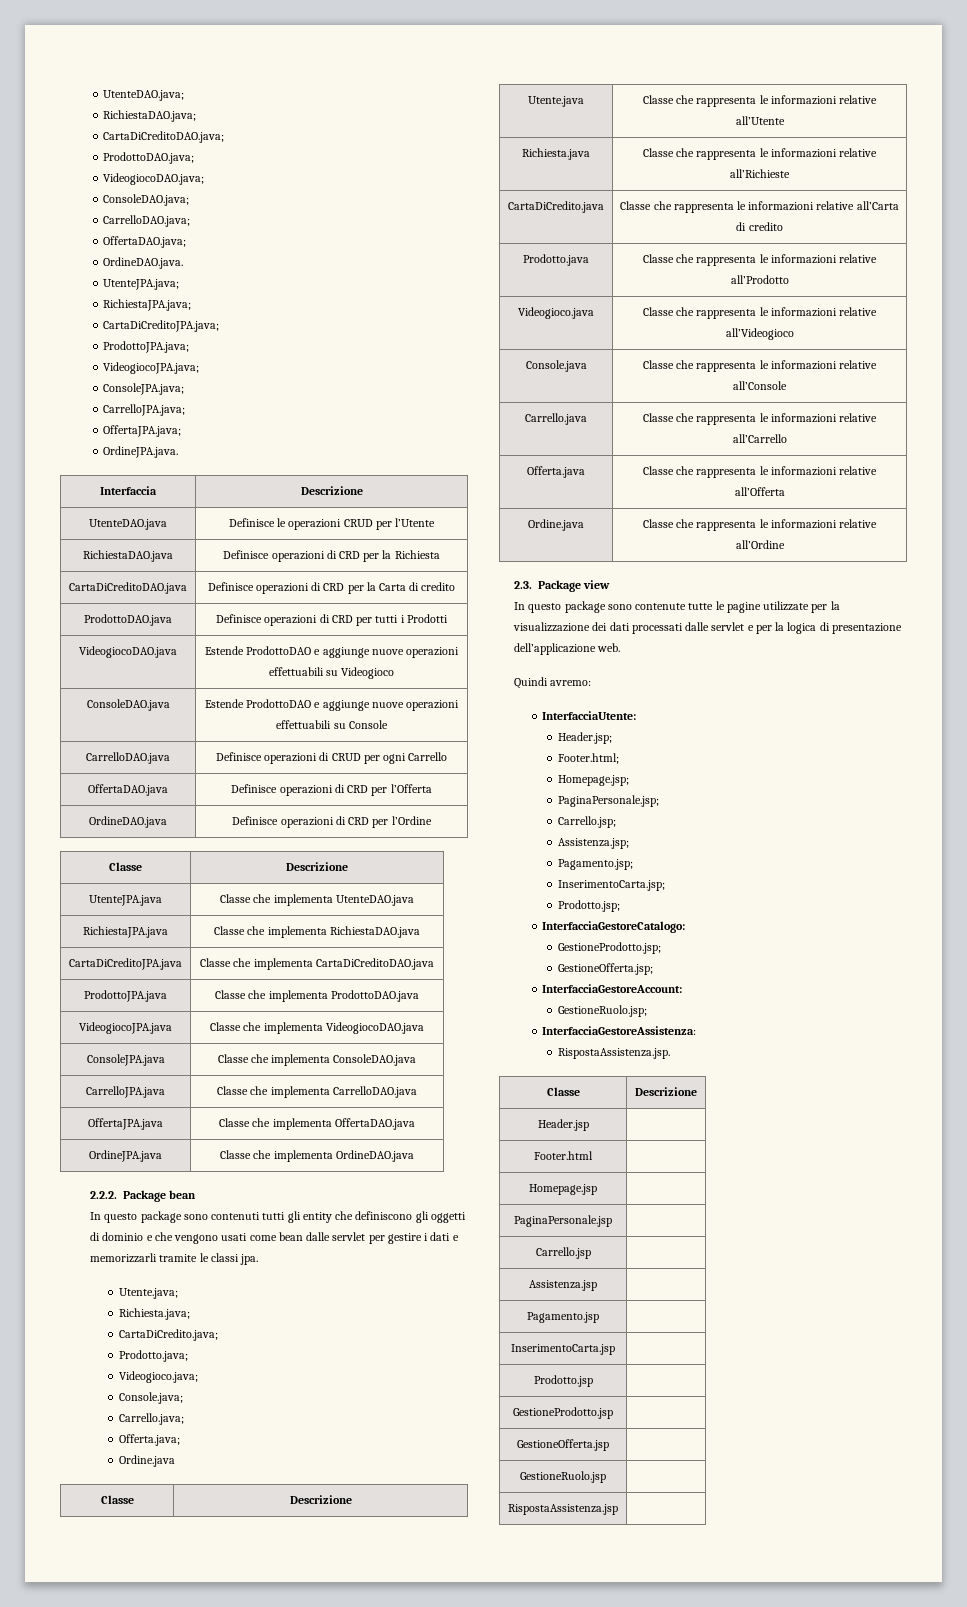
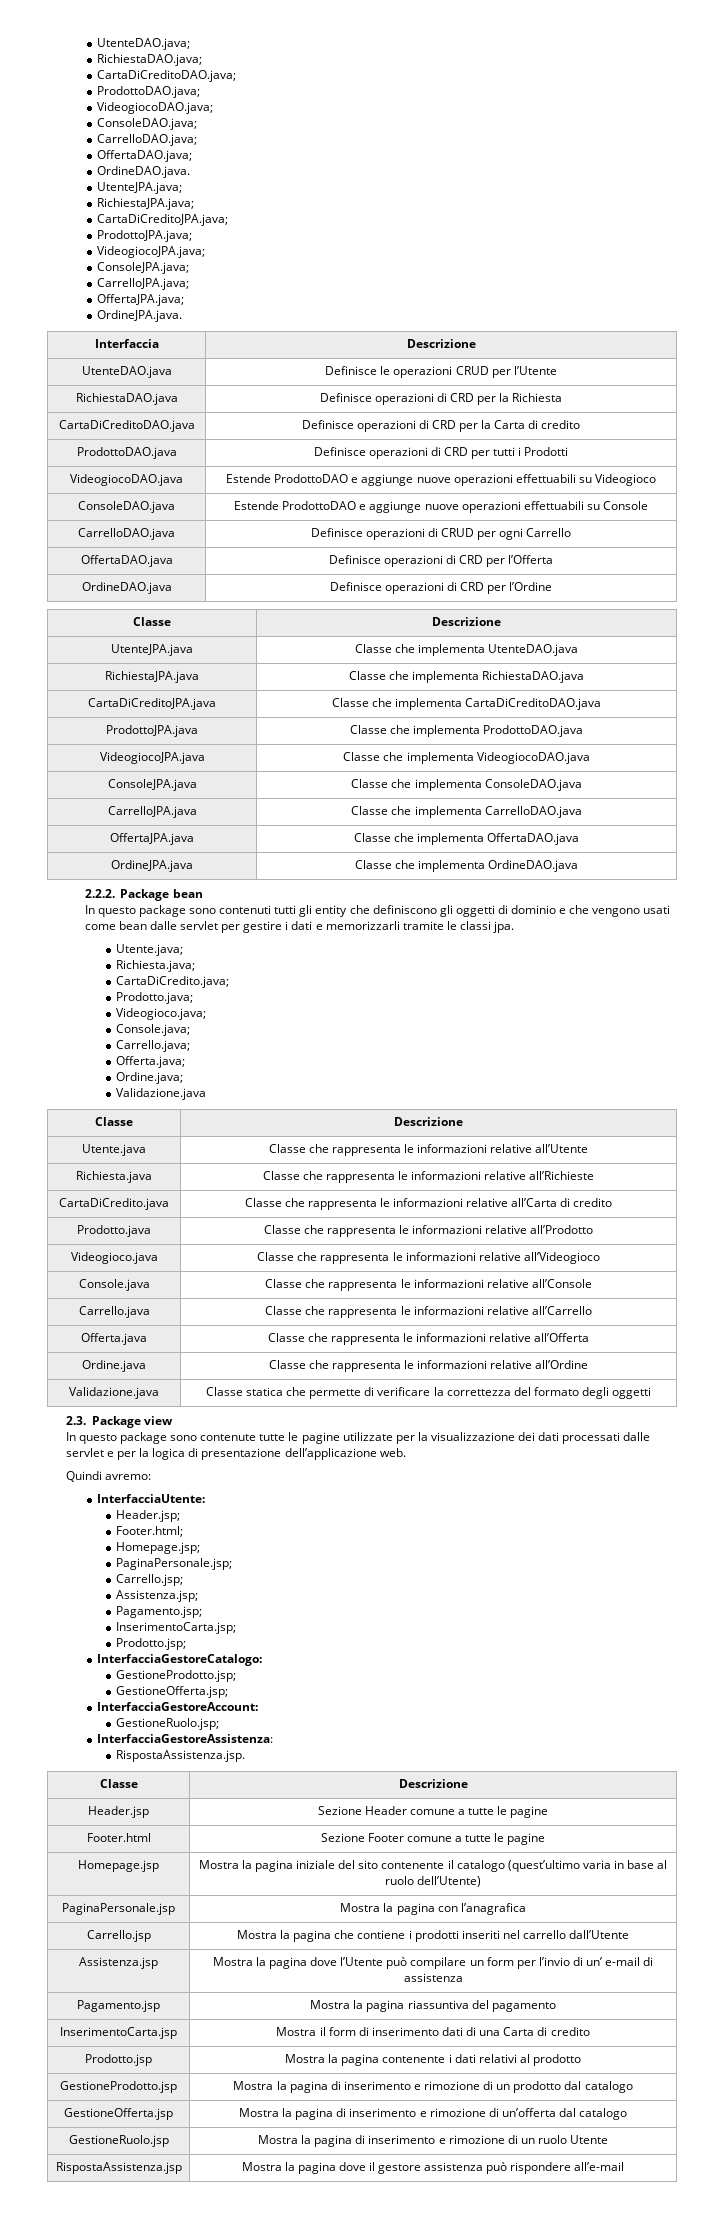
[118,1455,175,1467] Ordine.java -> [116,1072,184,1084] [116,1088,207,1100] Ordine.java; // Validazione.java
(785, 544) none -> [69,1387,159,1399] [205,1387,652,1399] // Validazione.java | Classe statica che permette di verificare la correttezza del formato degli oggetti
[534,1151,593,1160] [529,1184,597,1195] [514,1215,612,1227] [535,1247,591,1259] [529,1280,597,1291] [527,1312,599,1323] [511,1344,615,1355] [533,1375,593,1387] [513,1407,613,1419] [517,1439,609,1451] [520,1471,606,1483] [508,1504,618,1515] // Footer.html | // Homepage.jsp | // PaginaPersonale.jsp | // Carrello.jsp | // Assistenza.jsp | // Pagamento.jsp | // InserimentoCarta.jsp | // Prodotto.jsp | // GestioneProdotto.jsp | // GestioneOfferta.jsp | // GestioneRuolo.jsp | // RispostaAssistenza.jsp | -> [317,1806,549,1818] [86,1833,151,1842] [320,1833,546,1845] [78,1860,159,1872] [198,1860,668,1872] [384,1876,482,1887] [62,1903,175,1915] [340,1903,526,1915] [86,1930,151,1942] [236,1930,630,1942] [79,1957,158,1969] [212,1957,654,1969] [403,1973,463,1982] [77,2000,160,2012] [310,2000,556,2012] [60,2027,177,2039] [276,2027,590,2036] [85,2054,152,2066] [285,2054,581,2066] [60,2081,177,2093] [233,2081,633,2093] [64,2108,173,2120] [238,2108,628,2120] [68,2135,169,2147] [257,2135,609,2147] [55,2162,182,2174] [241,2162,625,2174] Sezione Header comune a tutte le pagine // Footer.html | Sezione Footer comune a tutte le pagine // Homepage.jsp | Mostra la pagina iniziale del sito contenente il catalogo (quest’ultimo varia in base al ruolo dell’Utente) // PaginaPersonale.jsp | Mostra la pagina con l’anagrafica // Carrello.jsp | Mostra la pagina che contiene i prodotti inseriti nel carrello dall’Utente // Assistenza.jsp | Mostra la pagina dove l’Utente può compilare un form per l’invio di un’ e-mail di assistenza // Pagamento.jsp | Mostra la pagina riassuntiva del pagamento // InserimentoCarta.jsp | Mostra il form di inserimento dati di una Carta di credito // Prodotto.jsp | Mostra la pagina contenente i dati relativi al prodotto // GestioneProdotto.jsp | Mostra la pagina di inserimento e rimozione di un prodotto dal catalogo // GestioneOfferta.jsp | Mostra la pagina di inserimento e rimozione di un’offerta dal catalogo // GestioneRuolo.jsp | Mostra la pagina di inserimento e rimozione di un ruolo Utente // RispostaAssistenza.jsp | Mostra la pagina dove il gestore assistenza può rispondere all’e-mail

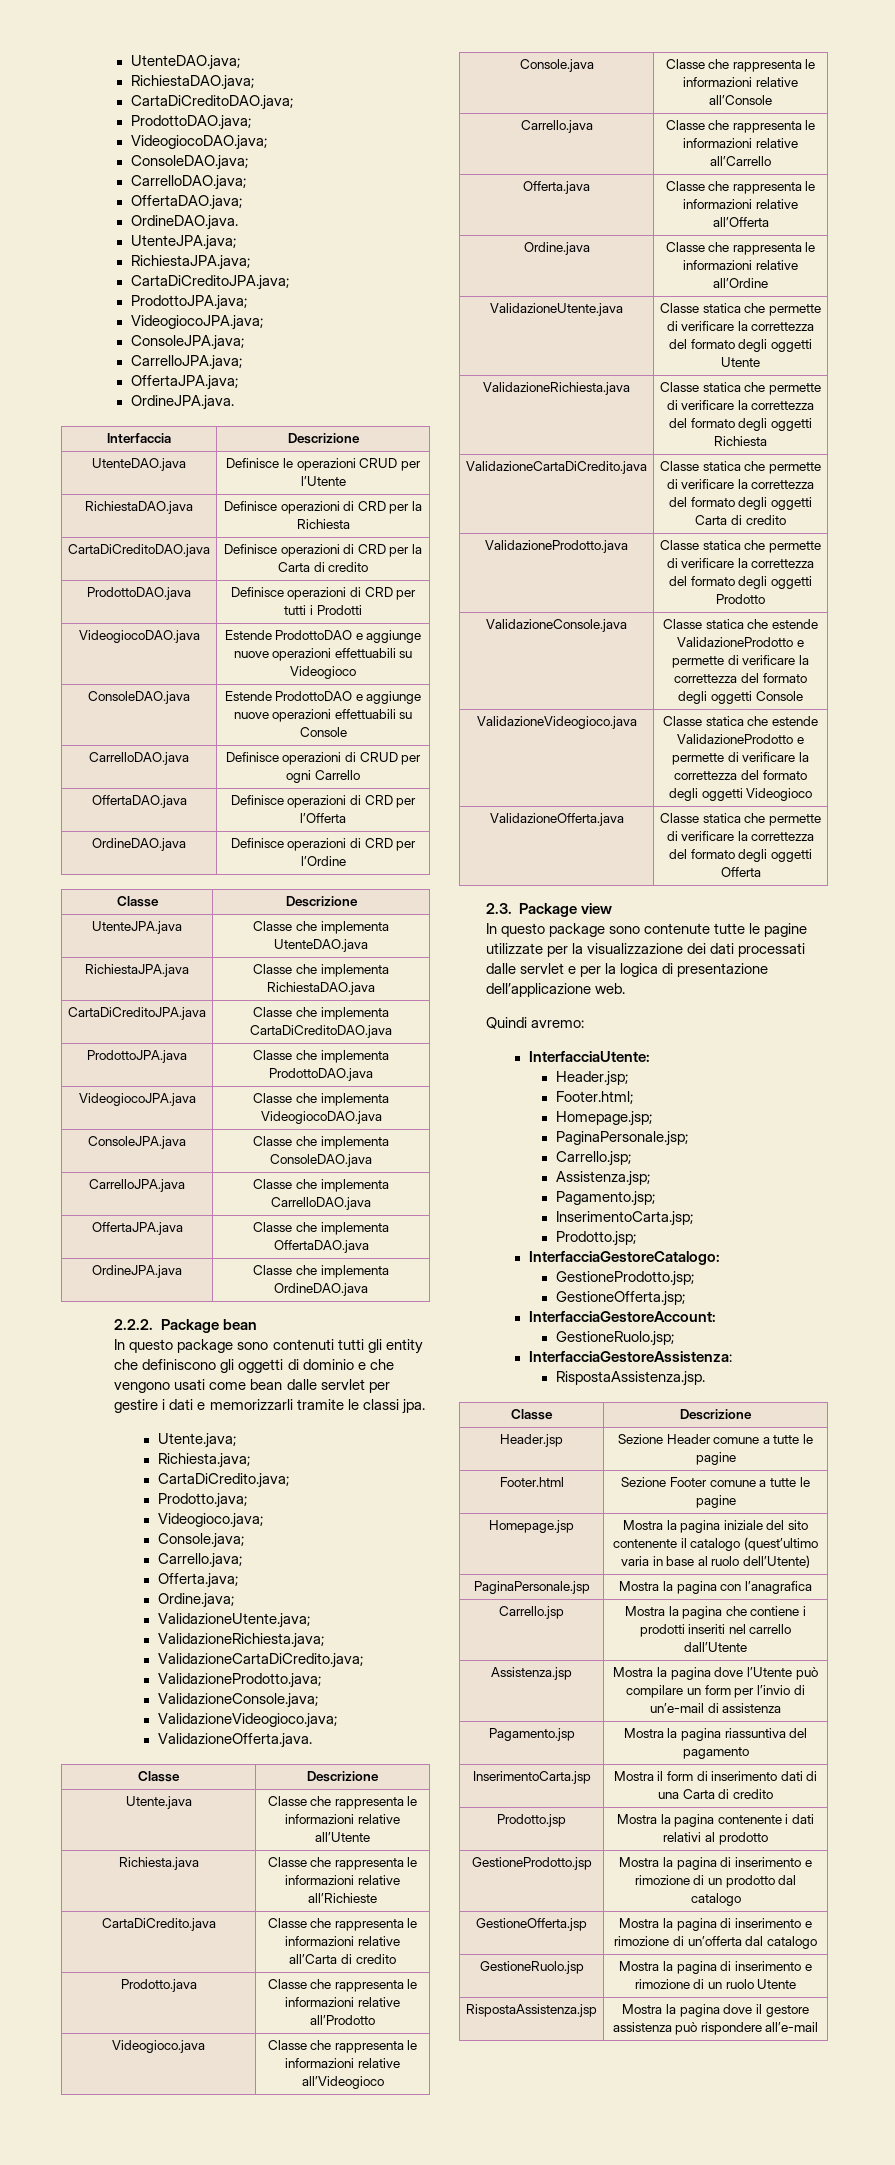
[116,1088,207,1100] Validazione.java -> [157,1613,310,1628] [157,1633,324,1648] [157,1653,363,1668] [157,1673,321,1688] [157,1693,318,1708] [157,1713,337,1728] [157,1733,312,1748] ValidazioneUtente.java; // ValidazioneRichiesta.java; // ValidazioneCartaDiCredito.java; // ValidazioneProdotto.java; // ValidazioneConsole.java; // ValidazioneVideogioco.java; // ValidazioneOfferta.java.
[69,1387,159,1399] Validazione.java -> [490,303,623,316] ValidazioneUtente.java
(652, 1393) none -> [721,357,760,367] [483,382,630,395] [660,382,821,395] [666,400,815,410] [669,418,812,431] [714,436,767,446] [466,461,647,474] [660,461,821,474] [666,479,815,489] [669,497,812,510] [695,515,786,525] [485,540,628,553] [660,540,821,553] [666,558,815,568] [669,576,812,589] [716,594,765,604] [486,619,627,632] [663,619,818,629] [677,637,804,647] [672,655,809,668] [674,673,807,683] [678,691,803,704] [476,716,637,729] [663,716,818,726] [677,734,804,744] [672,752,809,765] [674,770,807,780] [668,788,813,801] [489,813,624,826] [660,813,821,826] [666,831,815,841] [669,849,812,862] [720,867,761,877] Utente // ValidazioneRichiesta.java | Classe statica che permette di verificare la correttezza del formato degli oggetti Richiesta // ValidazioneCartaDiCredito.java | Classe statica che permette di verificare la correttezza del formato degli oggetti Carta di credito // ValidazioneProdotto.java | Classe statica che permette di verificare la correttezza del formato degli oggetti Prodotto // ValidazioneConsole.java | Classe statica che estende ValidazioneProdotto e permette di verificare la correttezza del formato degli oggetti Console // ValidazioneVideogioco.java | Classe statica che estende ValidazioneProdotto e permette di verificare la correttezza del formato degli oggetti Videogioco // ValidazioneOfferta.java | Classe statica che permette di verificare la correttezza del formato degli oggetti Offerta
[586,1957,641,1966] un’ e-mail -> [649,1703,704,1713] un’e-mail

